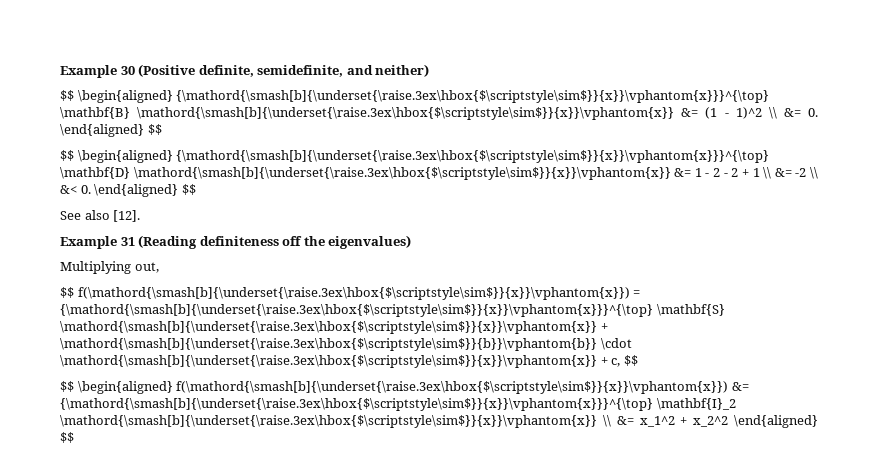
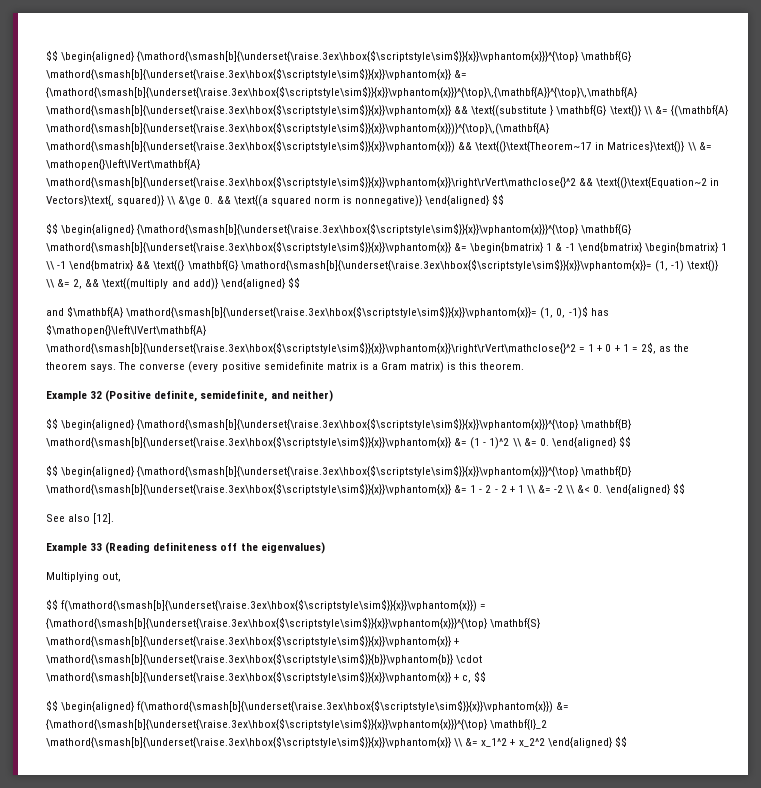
[60,65,135,78] Example 30 -> [46,50,632,62] [46,68,468,80] [46,86,637,98] [46,104,728,117] [46,122,549,135] [46,140,712,153] [46,159,200,170] [46,176,720,189] [46,194,505,207] [46,223,632,235] [46,241,727,253] [46,259,718,272] [46,277,300,290] [46,306,609,319] [46,324,206,336] [46,342,690,354] [46,361,525,373] [46,391,103,401] $$ \begin{aligned} {\mathord{\smash[b]{\underset{\raise.3ex\hbox{$\scriptstyle\sim$}}{x}}\vphantom{x}}}^{\top} \mathbf{G} \mathord{\smash[b]{\underset{\raise.3ex\hbox{$\scriptstyle\sim$}}{x}}\vphantom{x}} &= {\mathord{\smash[b]{\underset{\raise.3ex\hbox{$\scriptstyle\sim$}}{x}}\vphantom{x}}}^{\top}\,{\mathbf{A}}^{\top}\,\mathbf{A} \mathord{\smash[b]{\underset{\raise.3ex\hbox{$\scriptstyle\sim$}}{x}}\vphantom{x}} && \text{(substitute } \mathbf{G} \text{)} \\ &= {(\mathbf{A} \mathord{\smash[b]{\underset{\raise.3ex\hbox{$\scriptstyle\sim$}}{x}}\vphantom{x}})}^{\top}\,(\mathbf{A} \mathord{\smash[b]{\underset{\raise.3ex\hbox{$\scriptstyle\sim$}}{x}}\vphantom{x}}) && \text{(}\text{Theorem~17 in Matrices}\text{)} \\ &= \mathopen{}\left\lVert\mathbf{A} \mathord{\smash[b]{\underset{\raise.3ex\hbox{$\scriptstyle\sim$}}{x}}\vphantom{x}}\right\rVert\mathclose{}^2 && \text{(}\text{Equation~2 in Vectors}\text{, squared)} \\ &\ge 0. && \text{(a squared norm is nonnegative)} \end{aligned} $$ // $$ \begin{aligned} {\mathord{\smash[b]{\underset{\raise.3ex\hbox{$\scriptstyle\sim$}}{x}}\vphantom{x}}}^{\top} \mathbf{G} \mathord{\smash[b]{\underset{\raise.3ex\hbox{$\scriptstyle\sim$}}{x}}\vphantom{x}} &= \begin{bmatrix} 1 & -1 \end{bmatrix} \begin{bmatrix} 1 \\ -1 \end{bmatrix} && \text{(} \mathbf{G} \mathord{\smash[b]{\underset{\raise.3ex\hbox{$\scriptstyle\sim$}}{x}}\vphantom{x}}= (1, -1) \text{)} \\ &= 2, && \text{(multiply and add)} \end{aligned} $$ // and $\mathbf{A} \mathord{\smash[b]{\underset{\raise.3ex\hbox{$\scriptstyle\sim$}}{x}}\vphantom{x}}= (1, 0, -1)$ has $\mathopen{}\left\lVert\mathbf{A} \mathord{\smash[b]{\underset{\raise.3ex\hbox{$\scriptstyle\sim$}}{x}}\vphantom{x}}\right\rVert\mathclose{}^2 = 1 + 0 + 1 = 2$, as the theorem says. The converse (every positive semidefinite matrix is a Gram matrix) is this theorem. // Example 32
[120,237,135,246] 31 -> [90,543,103,551] 33

